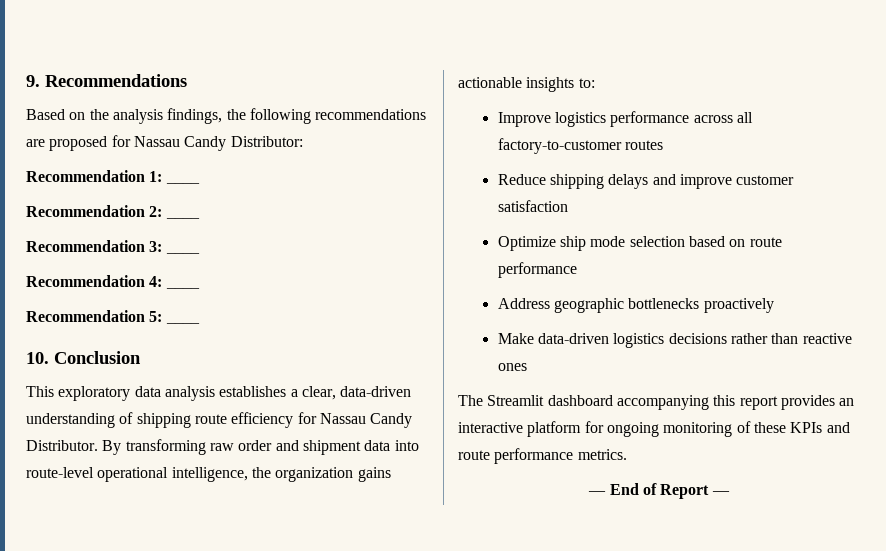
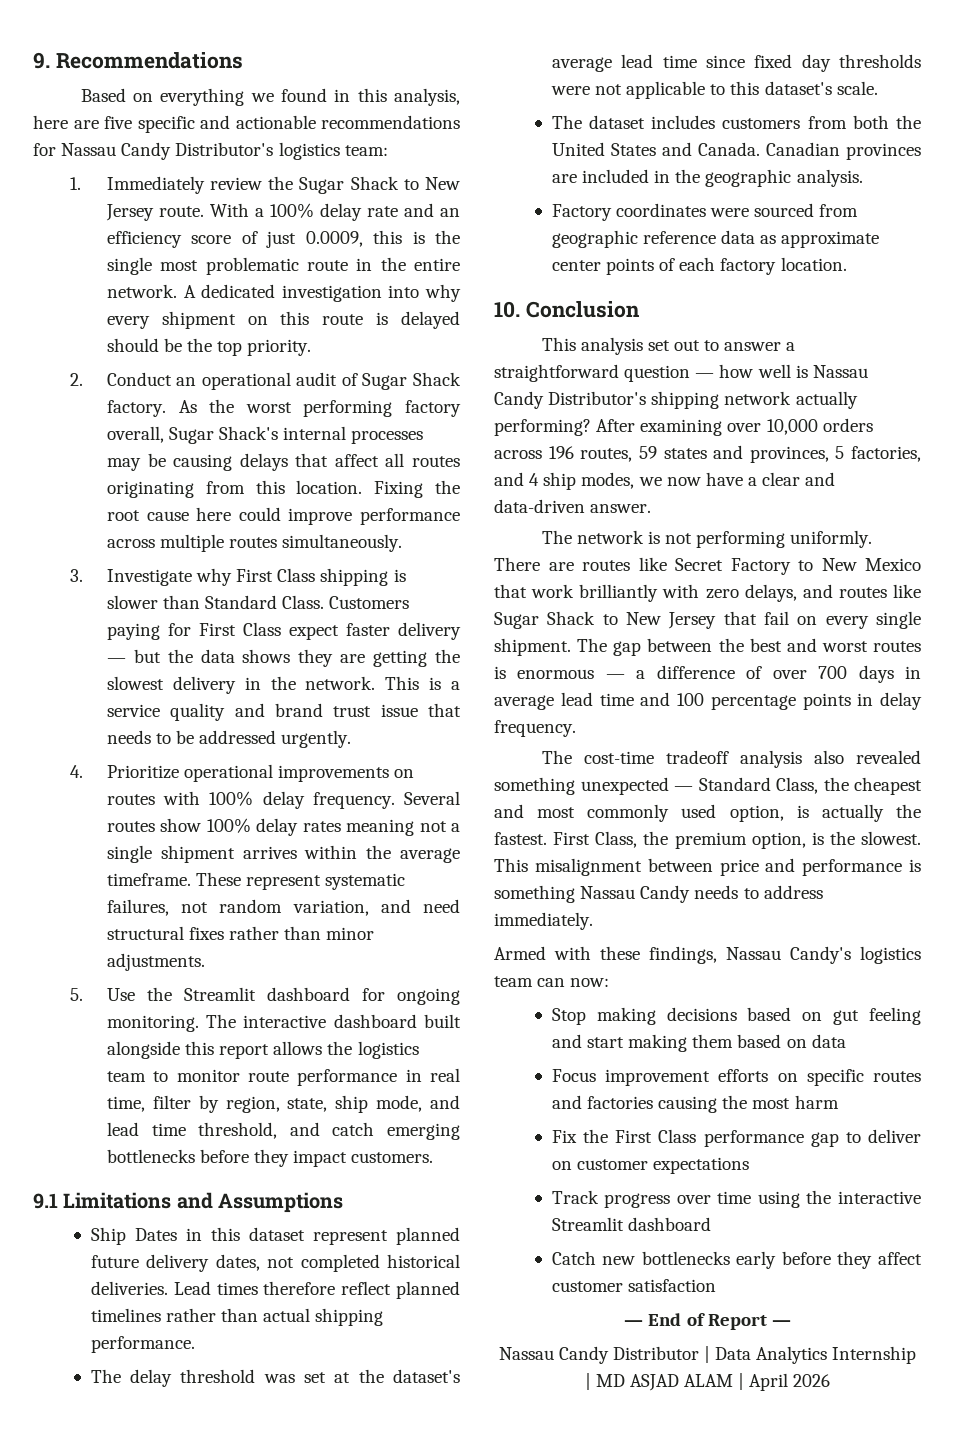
[89,108,427,124] [26,135,303,151] [26,170,163,182] [165,182,200,184] [26,205,163,217] [165,217,200,219] [26,240,163,252] [165,252,200,254] [26,275,163,287] [165,287,200,289] [26,310,163,322] [165,322,200,324] [26,351,141,364] [26,386,412,401] [26,412,413,428] [26,439,419,455] [26,467,391,482] [458,77,595,92] [497,111,753,127] [497,138,664,154] [497,174,795,189] [497,200,568,212] [497,236,782,251] [497,262,577,278] [497,298,774,313] [497,333,852,348] [497,363,527,371] [458,395,855,410] [458,421,850,437] [458,448,627,464] the analysis findings, the following recommendations are proposed for Nassau Candy Distributor: // Recommendation 1: ____ // Recommendation 2: ____ // Recommendation 3: ____ // Recommendation 4: ____ // Recommendation 5: ____ // 10. Conclusion // This exploratory data analysis establishes a clear, data-driven understanding of shipping route efficiency for Nassau Candy Distributor. By transforming raw order and shipment data into route-level operational intelligence, the organization gains actionable insights to: // Improve logistics performance across all factory-to-customer routes // Reduce shipping delays and improve customer satisfaction // Optimize ship mode selection based on route performance // Address geographic bottlenecks proactively // Make data-driven logistics decisions rather than reactive ones // The Streamlit dashboard accompanying this report provides an interactive platform for ongoing monitoring of these KPIs and route performance metrics. -> [160,88,461,106] [33,115,460,133] [33,142,388,160] [69,176,460,194] [105,203,460,221] [106,230,460,248] [106,257,460,275] [106,284,461,302] [106,311,460,329] [106,338,312,356] [69,372,461,390] [106,399,461,417] [106,426,424,444] [106,453,461,471] [106,480,460,498] [106,507,460,525] [106,534,403,552] [69,568,406,586] [106,595,410,609] [106,622,461,640] [106,649,460,667] [106,676,460,694] [106,703,461,721] [106,730,352,748] [69,764,415,782] [106,791,460,809] [106,818,460,836] [106,845,460,863] [106,872,406,890] [106,899,461,916] [106,926,375,940] [106,953,205,971] [69,987,460,1005] [106,1014,462,1032] [106,1041,419,1059] [106,1068,461,1086] [106,1095,460,1113] [106,1122,460,1140] [106,1149,434,1167] [33,1192,344,1213] [90,1227,460,1245] [90,1254,460,1272] [90,1281,461,1299] [90,1308,384,1326] [90,1336,195,1353] [90,1369,460,1387] [551,54,921,72] [550,81,878,99] [551,115,921,129] [551,142,921,160] [551,169,863,187] [551,203,859,221] [551,230,880,248] [551,257,847,275] [494,301,640,318] [541,337,796,355] [494,364,868,382] [494,391,858,409] [494,418,873,436] [494,445,921,463] [494,472,836,490] [494,499,652,513] [541,530,873,548] [494,557,921,575] [494,584,921,602] [494,611,921,629] [494,638,921,656] [494,665,921,683] [494,692,922,710] [494,720,576,737] [541,750,921,768] [494,777,922,795] [494,804,921,822] [494,831,921,849] [494,858,921,876] [494,885,823,903] [494,912,593,930] [494,946,921,964] [494,976,610,987] [551,1007,921,1025] [551,1034,846,1052] [551,1069,921,1086] [551,1095,839,1113] [551,1129,921,1147] [551,1157,750,1174] [551,1190,921,1208] [551,1217,711,1231] [551,1251,922,1269] [551,1279,716,1292] everything we found in this analysis, here are five specific and actionable recommendations for Nassau Candy Distributor's logistics team: // 1. Immediately review the Sugar Shack to New Jersey route. With a 100% delay rate and an efficiency score of just 0.0009, this is the single most problematic route in the entire network. A dedicated investigation into why every shipment on this route is delayed should be the top priority. // 2. Conduct an operational audit of Sugar Shack factory. As the worst performing factory overall, Sugar Shack's internal processes may be causing delays that affect all routes originating from this location. Fixing the root cause here could improve performance across multiple routes simultaneously. // 3. Investigate why First Class shipping is slower than Standard Class. Customers paying for First Class expect faster delivery — but the data shows they are getting the slowest delivery in the network. This is a service quality and brand trust issue that needs to be addressed urgently. // 4. Prioritize operational improvements on routes with 100% delay frequency. Several routes show 100% delay rates meaning not a single shipment arrives within the average timeframe. These represent systematic failures, not random variation, and need structural fixes rather than minor adjustments. // 5. Use the Streamlit dashboard for ongoing monitoring. The interactive dashboard built alongside this report allows the logistics team to monitor route performance in real time, filter by region, state, ship mode, and lead time threshold, and catch emerging bottlenecks before they impact customers. // 9.1 Limitations and Assumptions // Ship Dates in this dataset represent planned future delivery dates, not completed historical deliveries. Lead times therefore reflect planned timelines rather than actual shipping performance. // The delay threshold was set at the dataset's average lead time since fixed day thresholds were not applicable to this dataset's scale. // The dataset includes customers from both the United States and Canada. Canadian provinces are included in the geographic analysis. // Factory coordinates were sourced from geographic reference data as approximate center points of each factory location. // 10. Conclusion // This analysis set out to answer a straightforward question — how well is Nassau Candy Distributor's shipping network actually performing? After examining over 10,000 orders across 196 routes, 59 states and provinces, 5 factories, and 4 ship modes, we now have a clear and data-driven answer. // The network is not performing uniformly. There are routes like Secret Factory to New Mexico that work brilliantly with zero delays, and routes like Sugar Shack to New Jersey that fail on every single shipment. The gap between the best and worst routes is enormous — a difference of over 700 days in average lead time and 100 percentage points in delay frequency. // The cost-time tradeoff analysis also revealed something unexpected — Standard Class, the cheapest and most commonly used option, is actually the fastest. First Class, the premium option, is the slowest. This misalignment between price and performance is something Nassau Candy needs to address immediately. // Armed with these findings, Nassau Candy's logistics team can now: // Stop making decisions based on gut feeling and start making them based on data // Focus improvement efforts on specific routes and factories causing the most harm // Fix the First Class performance gap to deliver on customer expectations // Track progress over time using the interactive Streamlit dashboard // Catch new bottlenecks early before they affect customer satisfaction
(730, 493) none -> [498,1346,917,1364] [584,1373,831,1391] // Nassau Candy Distributor | Data Analytics Internship | MD ASJAD ALAM | April 2026

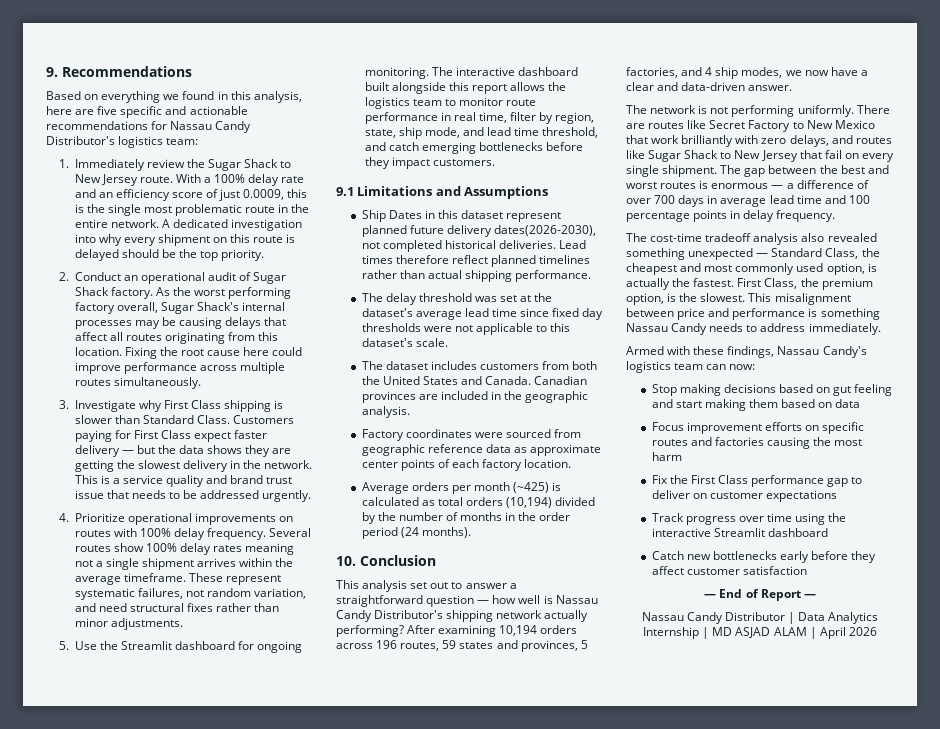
[215,1254,260,1271] dates, -> [493,225,596,236] dates(2026-2030),
(847, 264) none -> [361,482,562,494] [361,497,596,508] [361,512,571,524] [361,527,471,539] // Average orders per month (~425) is calculated as total orders (10,194) divided by the number of months in the order period (24 months).
[727,419,818,435] over 10,000 -> [499,625,538,636] 10,194

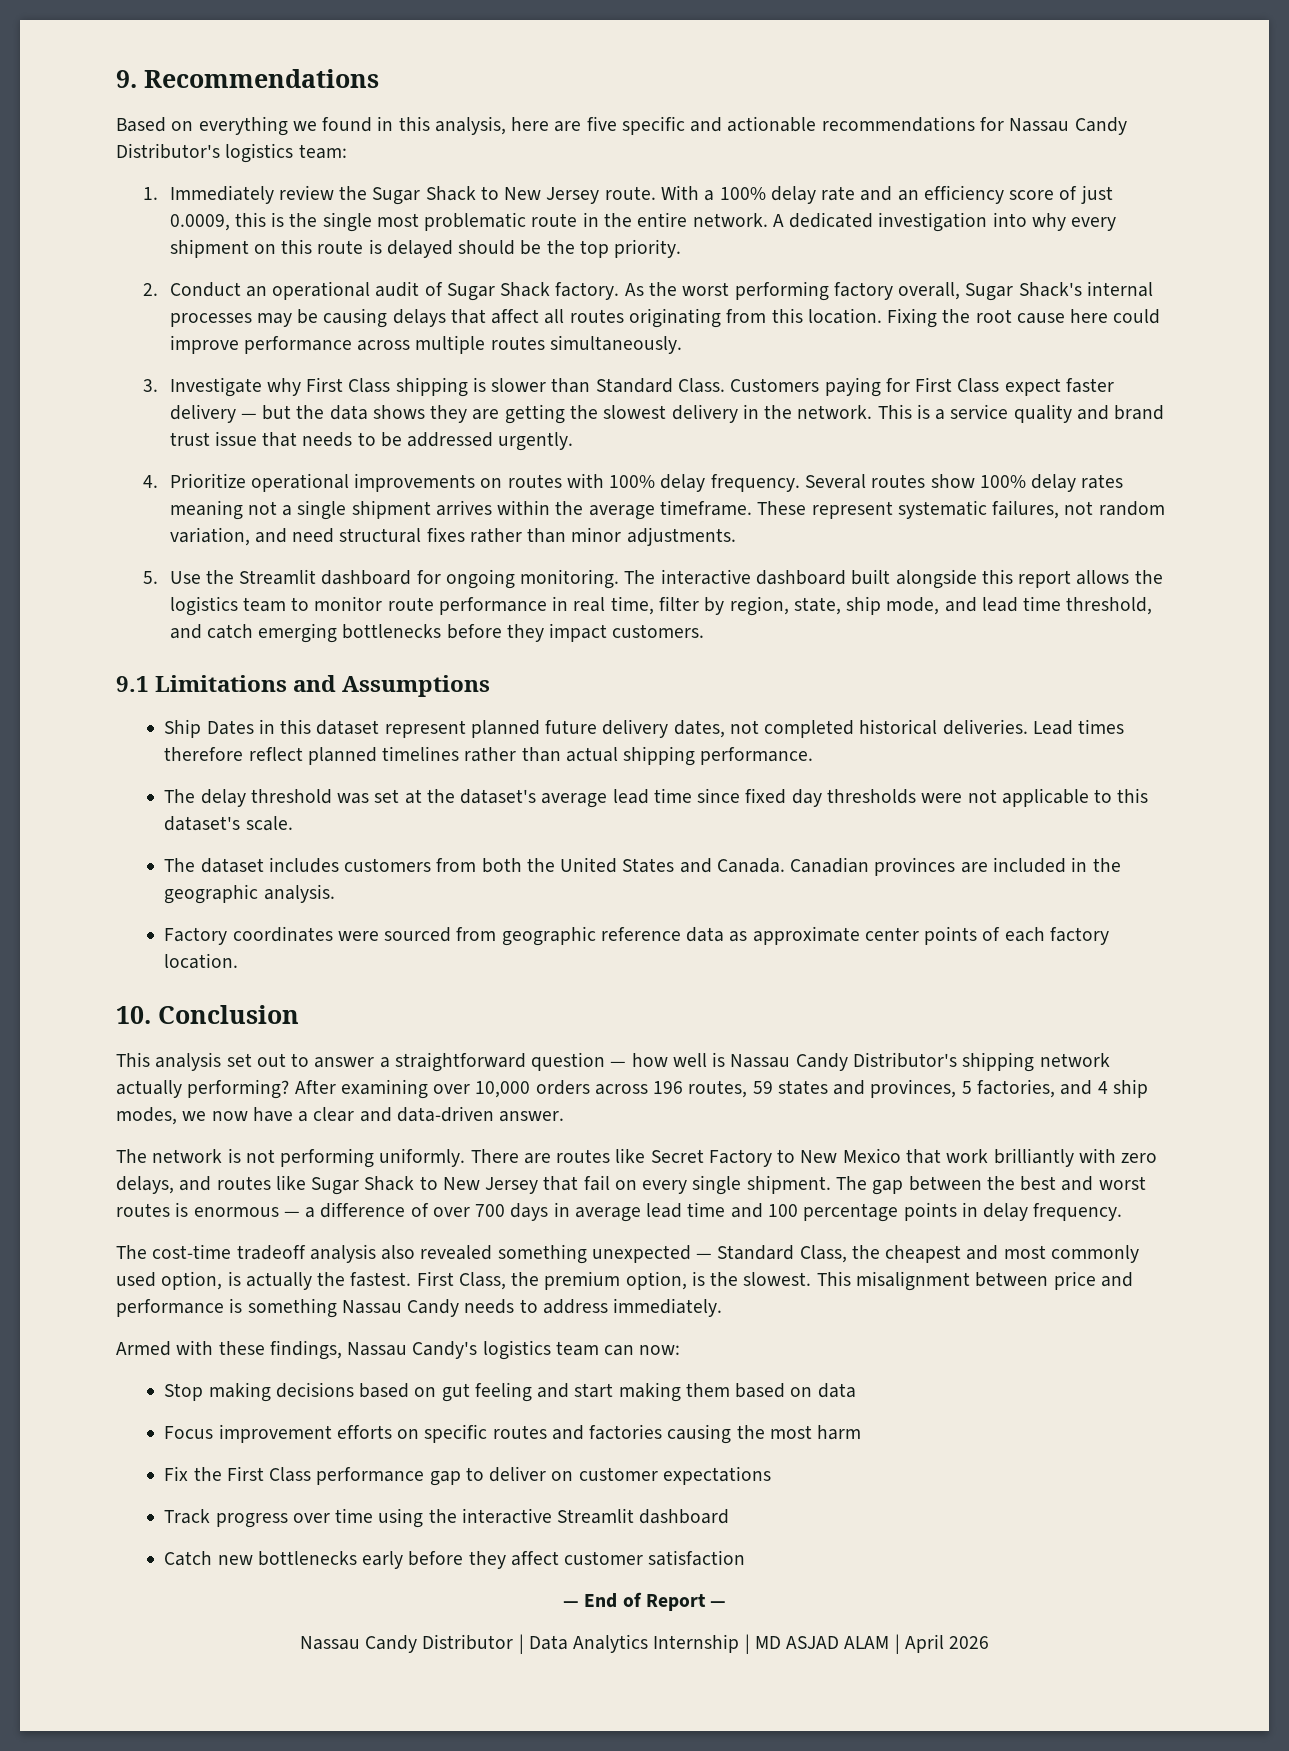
[493,225,596,236] dates(2026-2030), -> [673,720,725,738] dates,
[361,482,562,494] [361,497,596,508] [361,512,571,524] [361,527,471,539] // Average orders per month (~425) is calculated as total orders (10,194) divided by the number of months in the order period (24 months). -> (239, 961) none
[499,625,538,636] 10,194 -> [433,1081,531,1098] over 10,000

